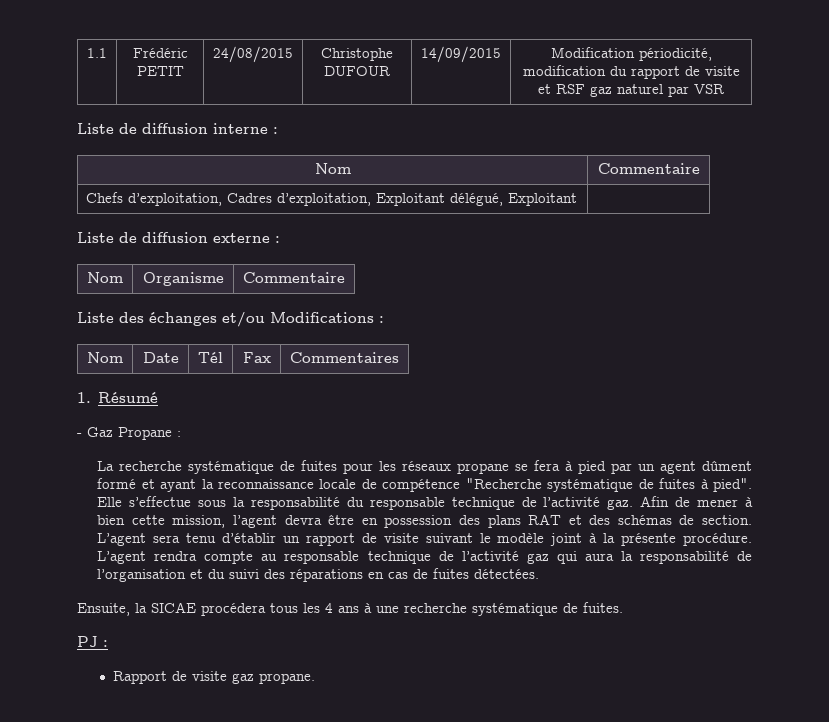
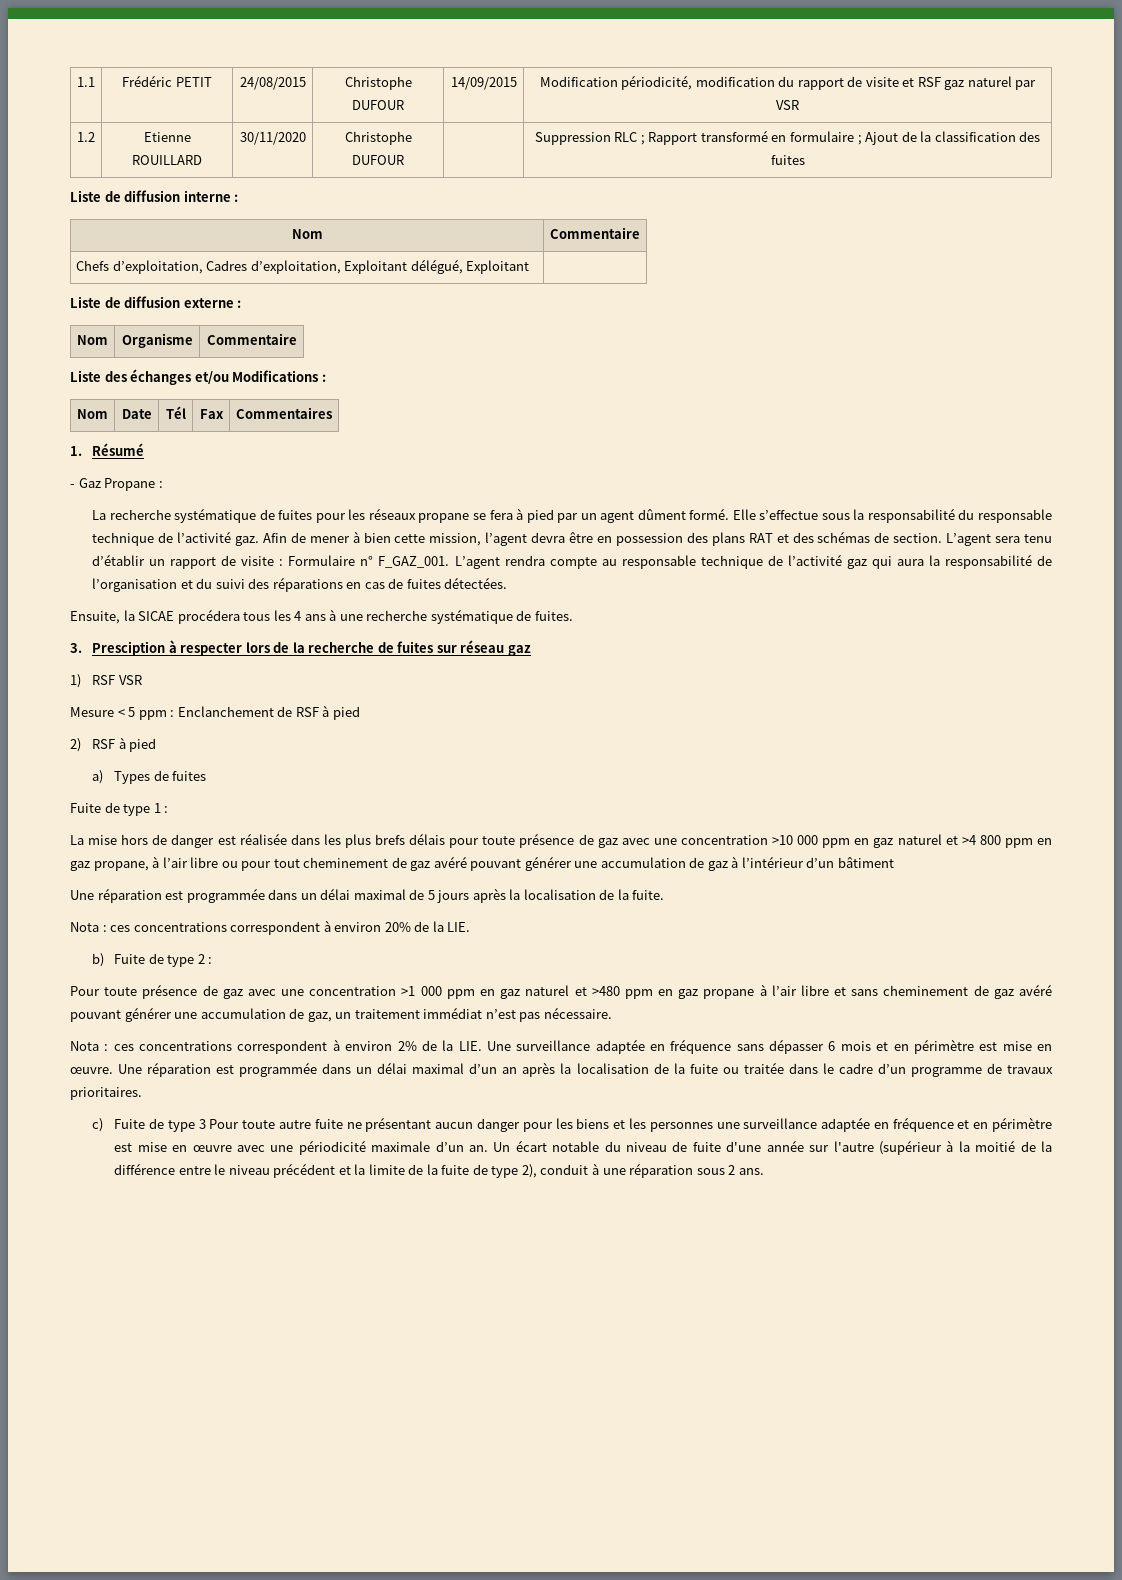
(724, 89) none -> [77,132,95,142] [143,132,191,142] [132,155,202,165] [239,132,306,145] [344,131,412,145] [352,155,404,165] [534,130,1041,145] [770,155,805,165] // 1.2 | Etienne ROUILLARD | 30/11/2020 | Christophe DUFOUR | | Suppression RLC ; Rapport transformé en formulaire ; Ajout de la classification des fuites
[97,478,753,492] formé et ayant la reconnaissance locale de compétence "Recherche systématique de fuites à pied". -> [689,508,730,520] formé.
[425,533,753,546] suivant le modèle joint à la présente procédure. -> [279,555,450,568] : Formulaire n° F_GAZ_001.
[77,636,108,647] [113,671,316,684] PJ : // Rapport de visite gaz propane. -> [70,640,531,656] [70,674,142,688] [70,705,360,720] [70,737,157,752] [92,770,207,784] [70,802,169,816] [70,833,1053,848] [70,856,894,871] [70,888,665,903] [70,920,471,935] [92,953,213,967] [70,984,1053,999] [70,1007,612,1022] [70,1039,1053,1054] [70,1062,1053,1077] [70,1087,142,1100] [92,1117,1053,1132] [114,1140,1053,1155] [114,1163,764,1178] 3. Presciption à respecter lors de la recherche de fuites sur réseau gaz // 1) RSF VSR // Mesure < 5 ppm : Enclanchement de RSF à pied // 2) RSF à pied // a) Types de fuites // Fuite de type 1 : // La mise hors de danger est réalisée dans les plus brefs délais pour toute présence de gaz avec une concentration >10 000 ppm en gaz naturel et >4 800 ppm en gaz propane, à l’air libre ou pour tout cheminement de gaz avéré pouvant générer une accumulation de gaz à l’intérieur d’un bâtiment // Une réparation est programmée dans un délai maximal de 5 jours après la localisation de la fuite. // Nota : ces concentrations correspondent à environ 20% de la LIE. // b) Fuite de type 2 : // Pour toute présence de gaz avec une concentration >1 000 ppm en gaz naturel et >480 ppm en gaz propane à l’air libre et sans cheminement de gaz avéré pouvant générer une accumulation de gaz, un traitement immédiat n’est pas nécessaire. // Nota : ces concentrations correspondent à environ 2% de la LIE. Une surveillance adaptée en fréquence sans dépasser 6 mois et en périmètre est mise en œuvre. Une réparation est programmée dans un délai maximal d’un an après la localisation de la fuite ou traitée dans le cadre d’un programme de travaux prioritaires. // c) Fuite de type 3 Pour toute autre fuite ne présentant aucun danger pour les biens et les personnes une surveillance adaptée en fréquence et en périmètre est mise en œuvre avec une périodicité maximale d’un an. Un écart notable du niveau de fuite d'une année sur l'autre (supérieur à la moitié de la différence entre le niveau précédent et la limite de la fuite de type 2), conduit à une réparation sous 2 ans.

